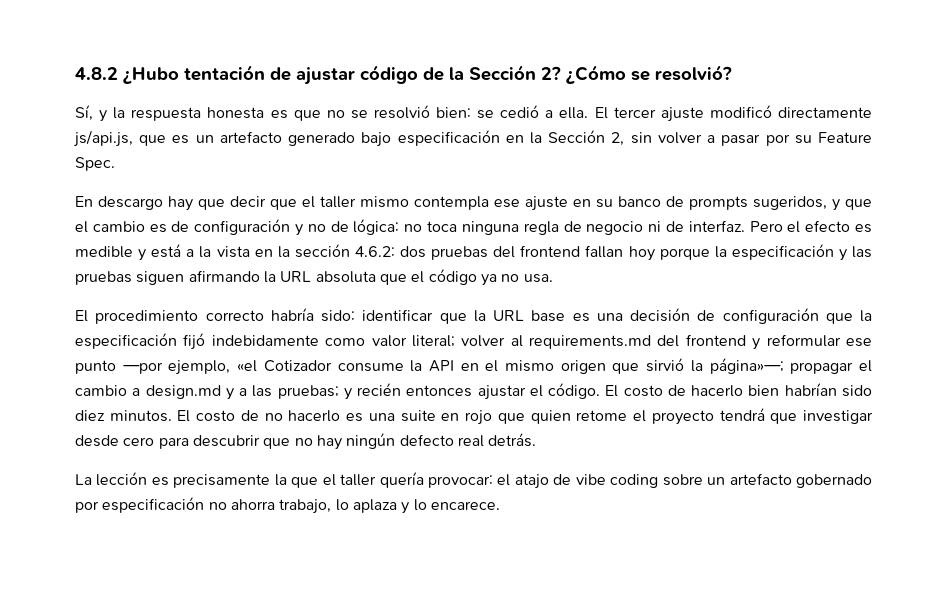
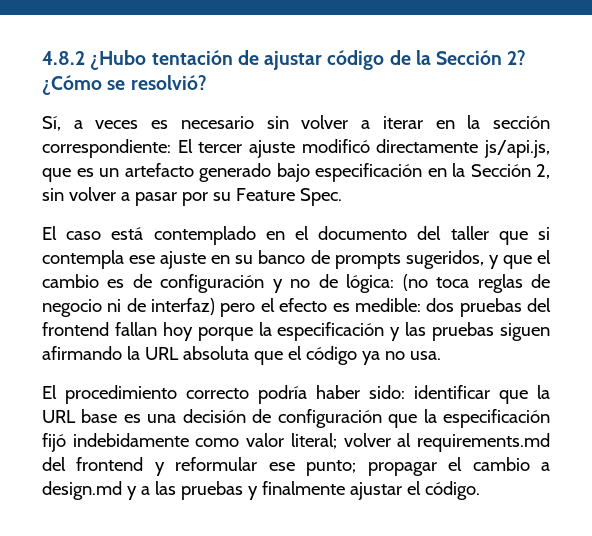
[99,105,589,122] y la respuesta honesta es que no se resolvió bien: se cedió a ella. -> [73,115,551,129] [42,139,171,158] a veces es necesario sin volver a iterar en la sección correspondiente:
[75,196,409,211] En descargo hay que decir que el taller mismo -> [42,226,550,245] El caso está contemplado en el documento del taller que si
[404,221,559,235] no toca ninguna regla -> [402,274,523,293] (no toca reglas
[688,220,783,232] interfaz. Pero -> [151,298,256,317] interfaz) pero
[75,244,395,261] medible y está a la vista en la sección 4.6.2: -> [354,298,421,312] medible:
[270,308,314,321] habría -> [258,385,360,404] podría haber
[75,358,784,375] punto —por ejemplo, «el Cotizador consume la API en el mismo origen que sirvió la página»—; -> [306,460,357,476] punto;
[277,383,873,400] [75,408,873,425] [75,433,537,450] [75,472,873,489] [75,497,500,514] pruebas; y recién entonces ajustar el código. El costo de hacerlo bien habrían sido diez minutos. El costo de no hacerlo es una suite en rojo que quien retome el proyecto tendrá que investigar desde cero para descubrir que no hay ningún defecto real detrás. // La lección es precisamente la que el taller quería provocar: el atajo de vibe coding sobre un artefacto gobernado por especificación no ahorra trabajo, lo aplaza y lo encarece. -> [180,481,480,500] pruebas y finalmente ajustar el código.

